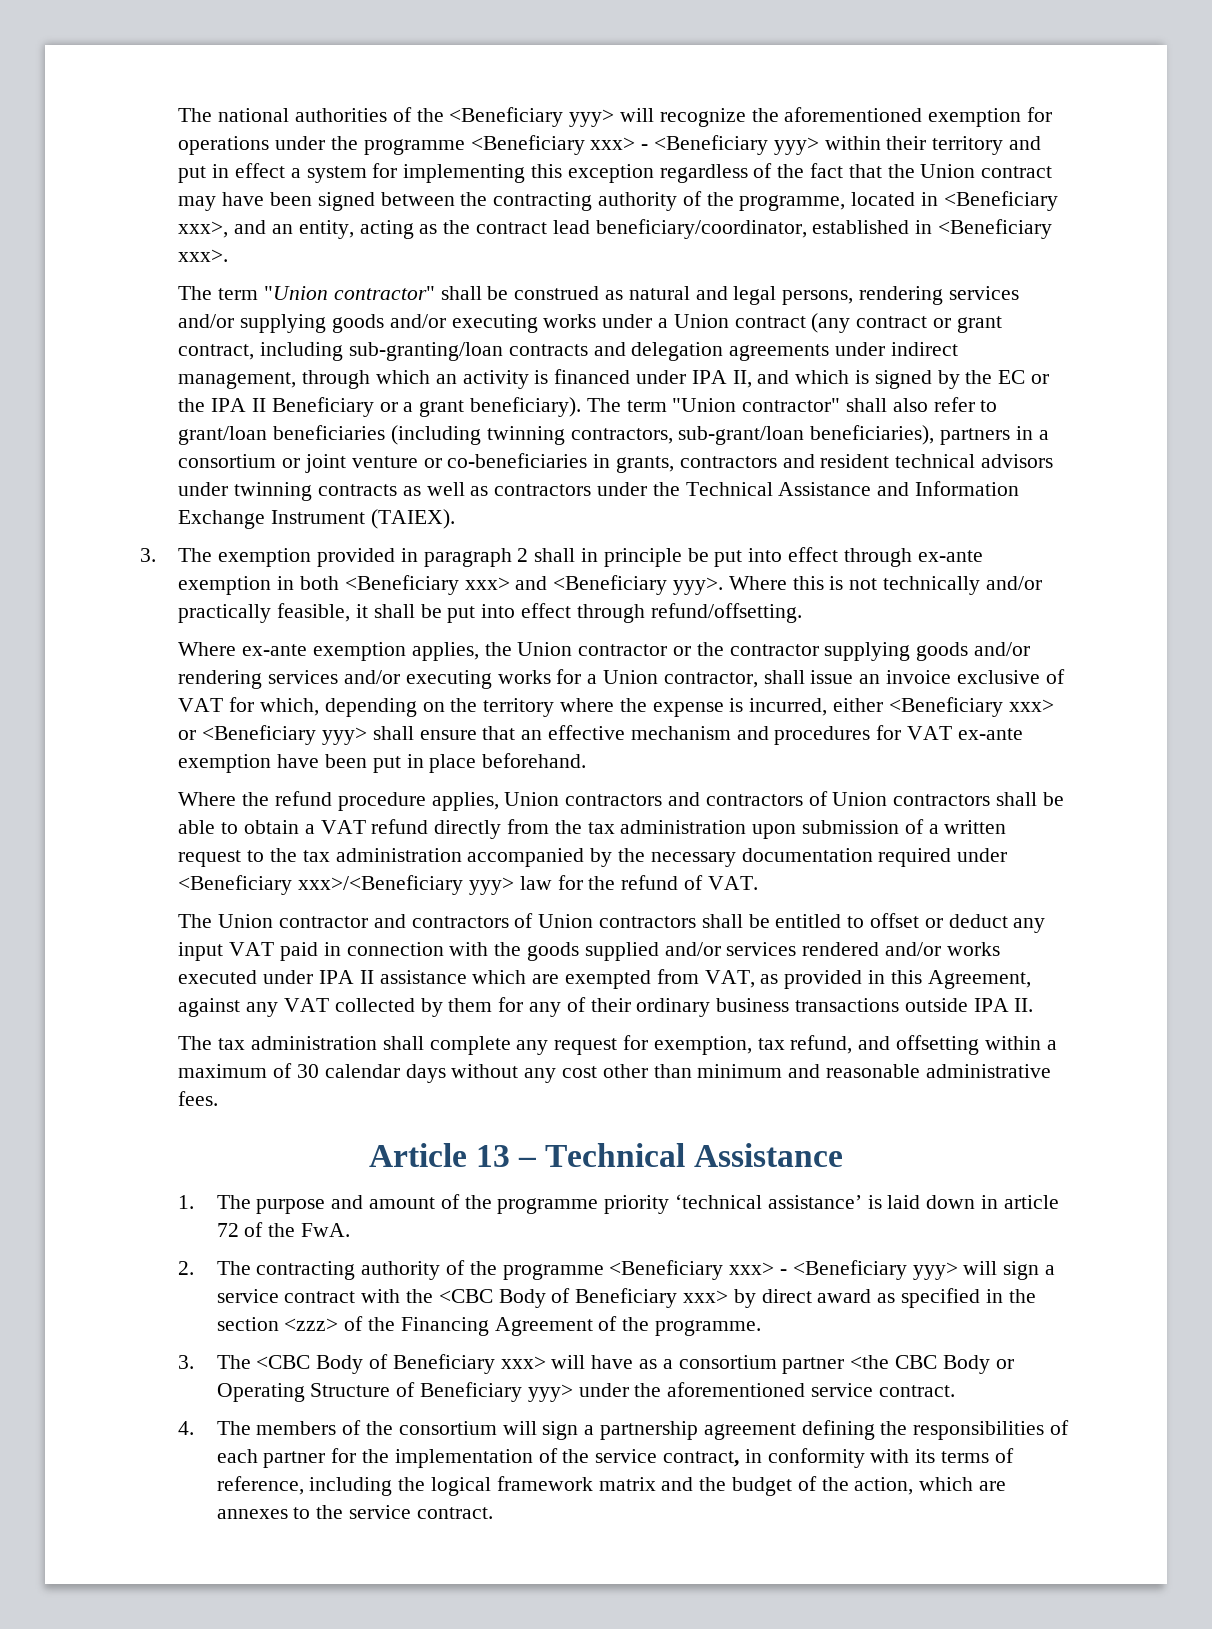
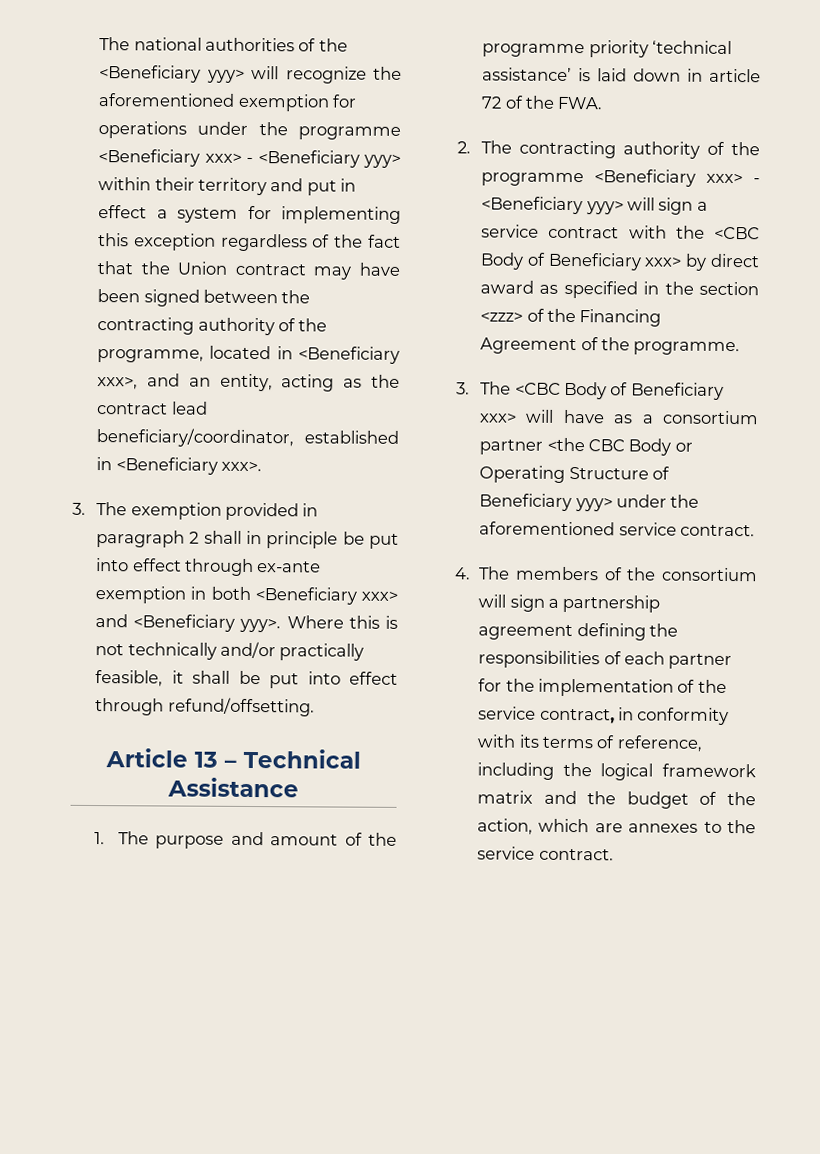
[178,286,1019,305] [178,313,1002,333] [178,342,958,361] [178,369,1049,389] [178,397,998,417] [178,425,1049,445] [178,453,1053,473] [178,481,1019,501] [178,509,455,529] // The term "Union contractor" shall be construed as natural and legal persons, rendering services and/or supplying goods and/or executing works under a Union contract (any contract or grant contract, including sub-granting/loan contracts and delegation agreements under indirect management, through which an activity is financed under IPA II, and which is signed by the EC or the IPA II Beneficiary or a grant beneficiary). The term "Union contractor" shall also refer to grant/loan beneficiaries (including twinning contractors, sub-grant/loan beneficiaries), partners in a consortium or joint venture or co-beneficiaries in grants, contractors and resident technical advisors under twinning contracts as well as contractors under the Technical Assistance and Information Exchange Instrument (TAIEX). -> (262, 466) none
[178,642,1030,661] [178,669,1065,689] [178,697,1054,717] [178,725,1023,745] [178,753,587,773] [178,791,1064,811] [178,819,1007,839] [178,848,1008,867] [178,875,758,895] [178,913,1046,933] [178,942,1000,961] [178,969,1031,989] [178,997,1034,1017] [178,1035,1057,1055] [178,1063,1051,1083] [178,1091,219,1106] // Where ex-ante exemption applies, the Union contractor or the contractor supplying goods and/or rendering services and/or executing works for a Union contractor, shall issue an invoice exclusive of VAT for which, depending on the territory where the expense is incurred, either <Beneficiary xxx> or <Beneficiary yyy> shall ensure that an effective mechanism and procedures for VAT ex-ante exemption have been put in place beforehand. // Where the refund procedure applies, Union contractors and contractors of Union contractors shall be able to obtain a VAT refund directly from the tax administration upon submission of a written request to the tax administration accompanied by the necessary documentation required under <Beneficiary xxx>/<Beneficiary yyy> law for the refund of VAT. // The Union contractor and contractors of Union contractors shall be entitled to offset or deduct any input VAT paid in connection with the goods supplied and/or services rendered and/or works executed under IPA II assistance which are exempted from VAT, as provided in this Agreement, against any VAT collected by them for any of their ordinary business transactions outside IPA II. // The tax administration shall complete any request for exemption, tax refund, and offsetting within a maximum of 30 calendar days without any cost other than minimum and reasonable administrative fees. -> (315, 707) none
[301,1223,351,1237] FwA. -> [557,96,604,110] FWA.

